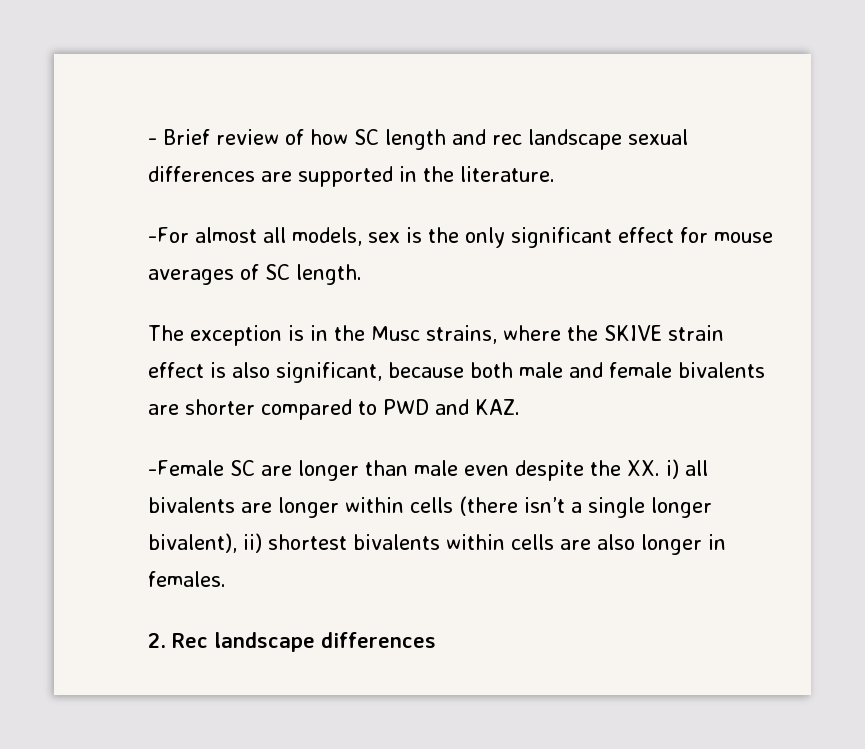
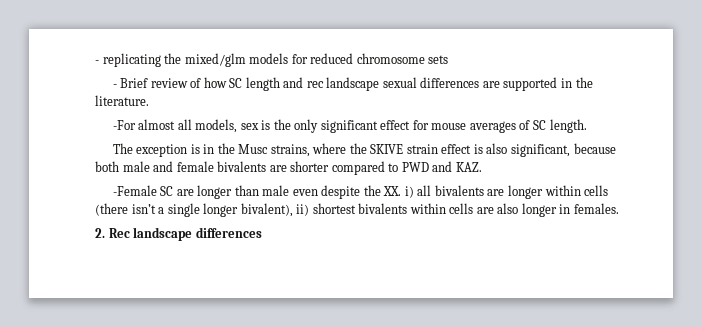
[148,138,157,145] - -> [95,53,449,67] [112,84,117,88] - replicating the mixed/glm models for reduced chromosome sets // -

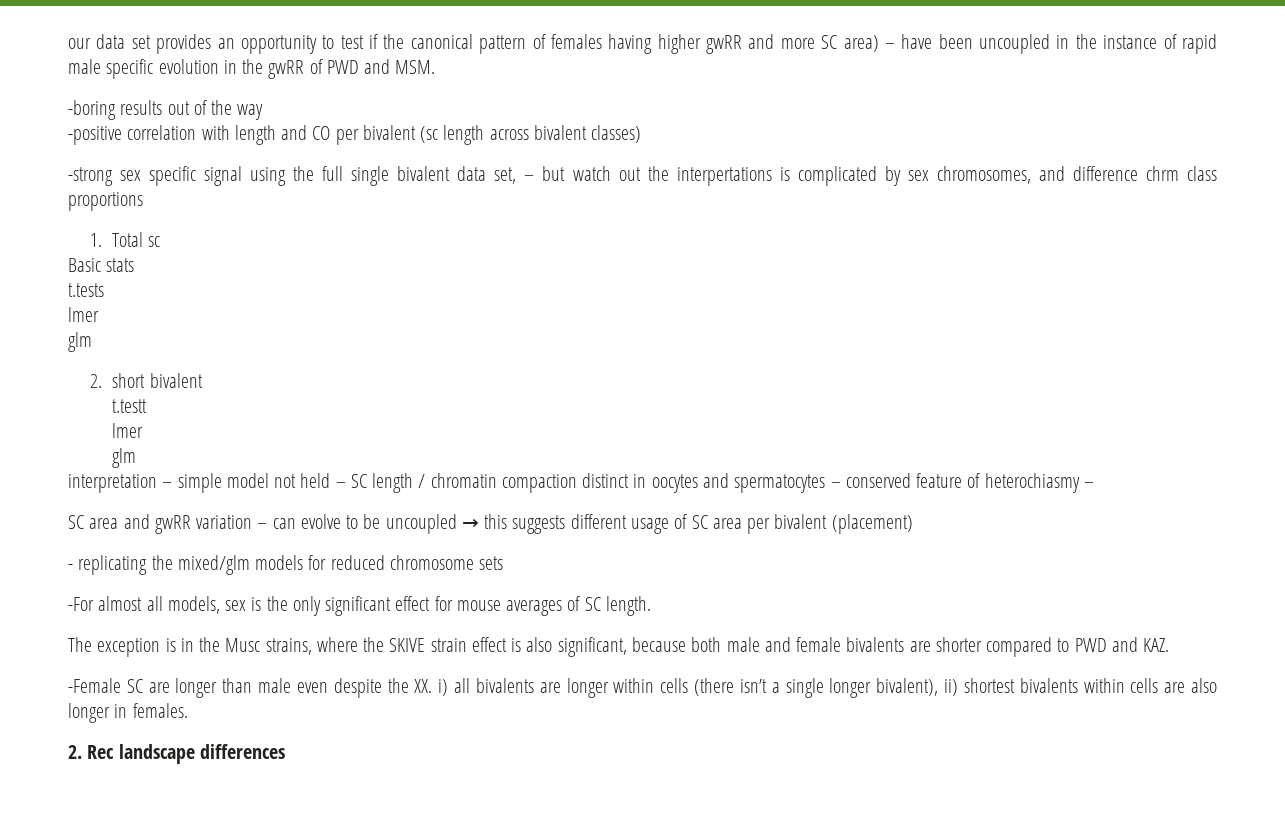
(95, 62) none -> [68,34,1218,54] [68,59,436,79] [68,100,264,120] [68,125,642,145] [68,166,1217,186] [68,192,143,211] [90,232,161,247] [68,258,135,272] [68,283,104,297] [68,307,99,322] [68,332,92,352] [90,373,203,388] [112,399,148,413] [112,423,144,438] [112,448,137,468] [68,473,1094,493] [68,514,913,534] our data set provides an opportunity to test if the canonical pattern of females having higher gwRR and more SC area) – have been uncoupled in the instance of rapid male specific evolution in the gwRR of PWD and MSM. // -boring results out of the way // -positive correlation with length and CO per bivalent (sc length across bivalent classes) // -strong sex specific signal using the full single bivalent data set, – but watch out the interpertations is complicated by sex chromosomes, and difference chrm class proportions // 1. Total sc // Basic stats // t.tests // lmer // glm // 2. short bivalent // t.testt // lmer // glm // interpretation – simple model not held – SC length / chromatin compaction distinct in oocytes and spermatocytes – conserved feature of heterochiasmy – // SC area and gwRR variation – can evolve to be uncoupled → this suggests different usage of SC area per bivalent (placement) //
[112,77,593,91] [95,95,149,106] // - Brief review of how SC length and rec landscape sexual differences are supported in the literature. -> (504, 563) none

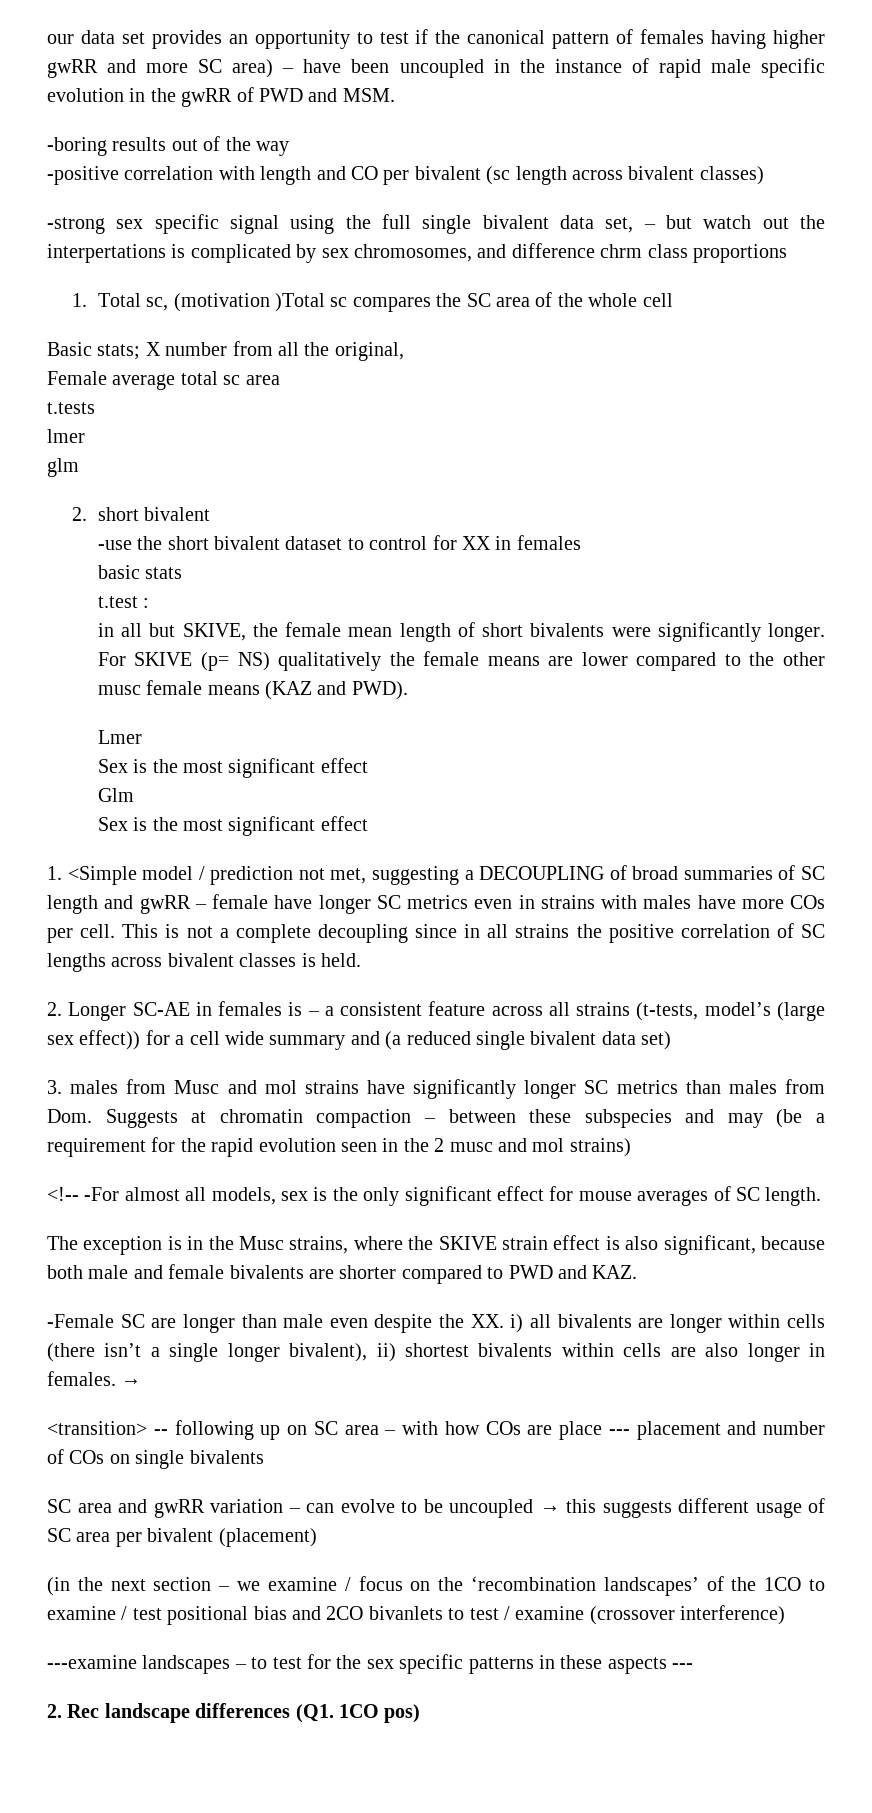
[148,236,161,247] [68,258,135,272] sc // Basic stats -> [146,292,673,312] [47,341,404,361] [47,371,280,390] sc, (motivation )Total sc compares the SC area of the whole cell // Basic stats; X number from all the original, // Female average total sc area
[112,399,148,413] [112,423,144,438] [112,448,137,468] [68,473,1094,493] [68,514,913,534] [68,555,504,575] t.testt // lmer // glm // interpretation – simple model not held – SC length / chromatin compaction distinct in oocytes and spermatocytes – conserved feature of heterochiasmy – // SC area and gwRR variation – can evolve to be uncoupled → this suggests different usage of SC area per bivalent (placement) // - replicating the mixed/glm models for reduced chromosome sets // -> [97,535,581,550] [97,565,183,579] [97,596,150,608] [97,622,826,642] [97,651,825,671] [97,680,408,700] [97,730,142,744] [97,758,368,778] [97,788,134,802] [97,816,368,836] [47,865,825,885] [47,894,825,914] [47,923,825,943] [47,953,361,972] [47,1001,825,1021] [47,1030,672,1050] [47,1079,825,1099] [47,1109,826,1128] [47,1137,631,1157] [47,1187,79,1201] -use the short bivalent dataset to control for XX in females // basic stats // t.test : // in all but SKIVE, the female mean length of short bivalents were significantly longer. For SKIVE (p= NS) qualitatively the female means are lower compared to the other musc female means (KAZ and PWD). // Lmer // Sex is the most significant effect // Glm // Sex is the most significant effect // 1. <Simple model / prediction not met, suggesting a DECOUPLING of broad summaries of SC length and gwRR – female have longer SC metrics even in strains with males have more COs per cell. This is not a complete decoupling since in all strains the positive correlation of SC lengths across bivalent classes is held. // 2. Longer SC-AE in females is – a consistent feature across all strains (t-tests, model’s (large sex effect)) for a cell wide summary and (a reduced single bivalent data set) // 3. males from Musc and mol strains have significantly longer SC metrics than males from Dom. Suggests at chromatin compaction – between these subspecies and may (be a requirement for the rapid evolution seen in the 2 musc and mol strains) // <!--
(188, 710) none -> [121,1378,142,1386] [47,1420,825,1440] [47,1449,264,1469] [47,1498,825,1518] [47,1528,317,1547] [47,1576,825,1596] [47,1605,786,1625] [47,1654,694,1674] → // <transition> -- following up on SC area – with how COs are place --- placement and number of COs on single bivalents // SC area and gwRR variation – can evolve to be uncoupled → this suggests different usage of SC area per bivalent (placement) // (in the next section – we examine / focus on the ‘recombination landscapes’ of the 1CO to examine / test positional bias and 2CO bivanlets to test / examine (crossover interference) // ---examine landscapes – to test for the sex specific patterns in these aspects ---
(285, 751) none -> [295,1704,421,1723] (Q1. 1CO pos)

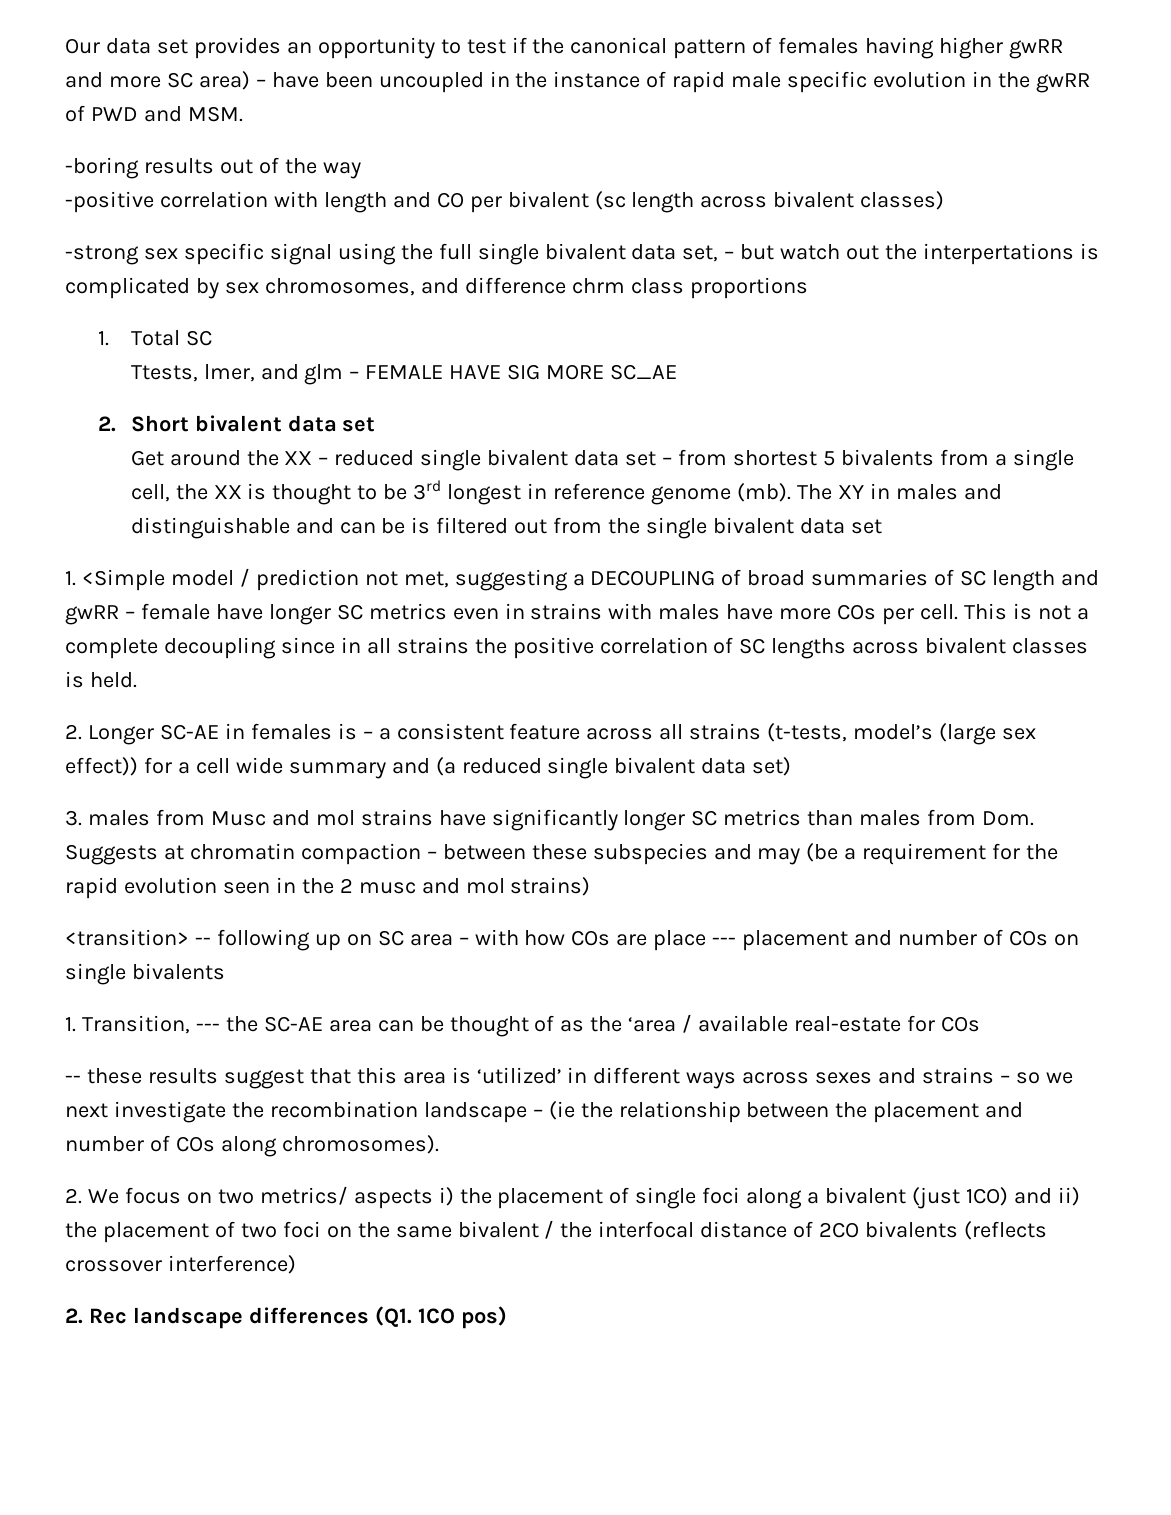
[47,34,74,44] our -> [65,38,100,54] Our
[146,292,673,312] [47,341,404,361] [47,371,280,390] [47,402,95,414] [47,429,85,443] [47,458,79,477] [72,507,211,521] [97,535,581,550] [97,565,183,579] [97,596,150,608] [97,622,826,642] [97,651,825,671] [97,680,408,700] [97,730,142,744] [97,758,368,778] [97,788,134,802] [97,816,368,836] sc, (motivation )Total sc compares the SC area of the whole cell // Basic stats; X number from all the original, // Female average total sc area // t.tests // lmer // glm // 2. short bivalent // -use the short bivalent dataset to control for XX in females // basic stats // t.test : // in all but SKIVE, the female mean length of short bivalents were significantly longer. For SKIVE (p= NS) qualitatively the female means are lower compared to the other musc female means (KAZ and PWD). // Lmer // Sex is the most significant effect // Glm // Sex is the most significant effect -> [185,330,212,346] [130,364,678,385] [97,415,376,432] [130,449,1074,471] [130,480,1002,505] [130,517,882,539] SC // Ttests, lmer, and glm – FEMALE HAVE SIG MORE SC_AE // 2. Short bivalent data set // Get around the XX – reduced single bivalent data set – from shortest 5 bivalents from a single cell, the XX is thought to be 3rd longest in reference genome (mb). The XY in males and distinguishable and can be is filtered out from the single bivalent data set
[47,1186,822,1206] [47,1235,825,1255] [47,1264,638,1284] [47,1314,825,1333] [47,1343,826,1362] [47,1371,142,1386] // <!-- -For almost all models, sex is the only significant effect for mouse averages of SC length. // The exception is in the Musc strains, where the SKIVE strain effect is also significant, because both male and female bivalents are shorter compared to PWD and KAZ. // -Female SC are longer than male even despite the XX. i) all bivalents are longer within cells (there isn’t a single longer bivalent), ii) shortest bivalents within cells are also longer in females. → -> (591, 886) none
[47,1498,825,1518] [47,1528,317,1547] [47,1576,825,1596] [47,1605,786,1625] [47,1654,694,1674] SC area and gwRR variation – can evolve to be uncoupled → this suggests different usage of SC area per bivalent (placement) // (in the next section – we examine / focus on the ‘recombination landscapes’ of the 1CO to examine / test positional bias and 2CO bivanlets to test / examine (crossover interference) // ---examine landscapes – to test for the sex specific patterns in these aspects --- -> [65,1014,980,1037] [65,1067,1073,1089] [65,1101,1024,1123] [65,1135,439,1157] [65,1186,1080,1209] [65,1220,1048,1243] [65,1255,296,1274] 1. Transition, --- the SC-AE area can be thought of as the ‘area / available real-estate for COs // -- these results suggest that this area is ‘utilized’ in different ways across sexes and strains – so we next investigate the recombination landscape – (ie the relationship between the placement and number of COs along chromosomes). // 2. We focus on two metrics/ aspects i) the placement of single foci along a bivalent (just 1CO) and ii) the placement of two foci on the same bivalent / the interfocal distance of 2CO bivalents (reflects crossover interference)

